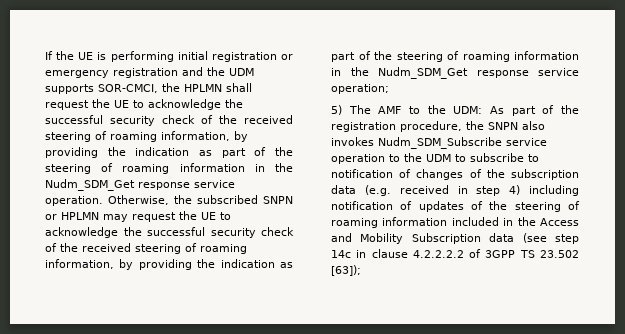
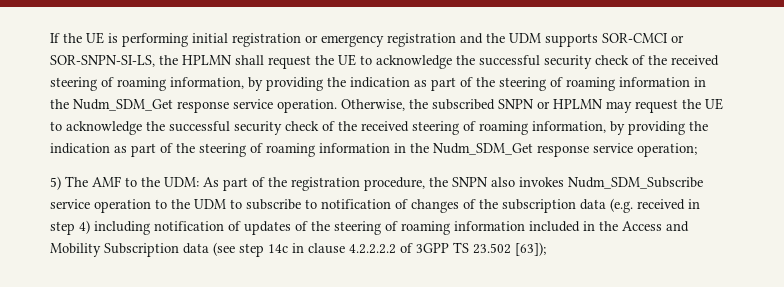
[98,84,159,93] SOR-CMCI, -> [601,33,684,43] [49,55,155,67] SOR-CMCI or SOR-SNPN-SI-LS,

